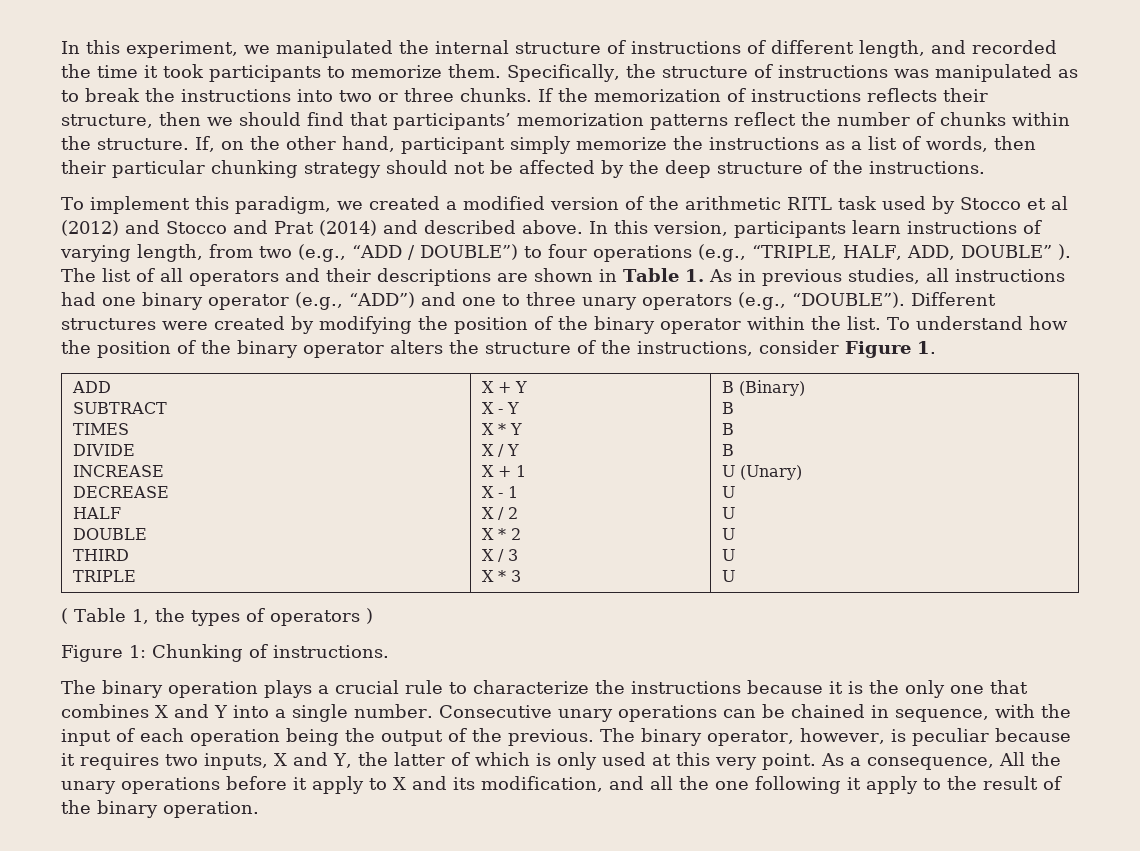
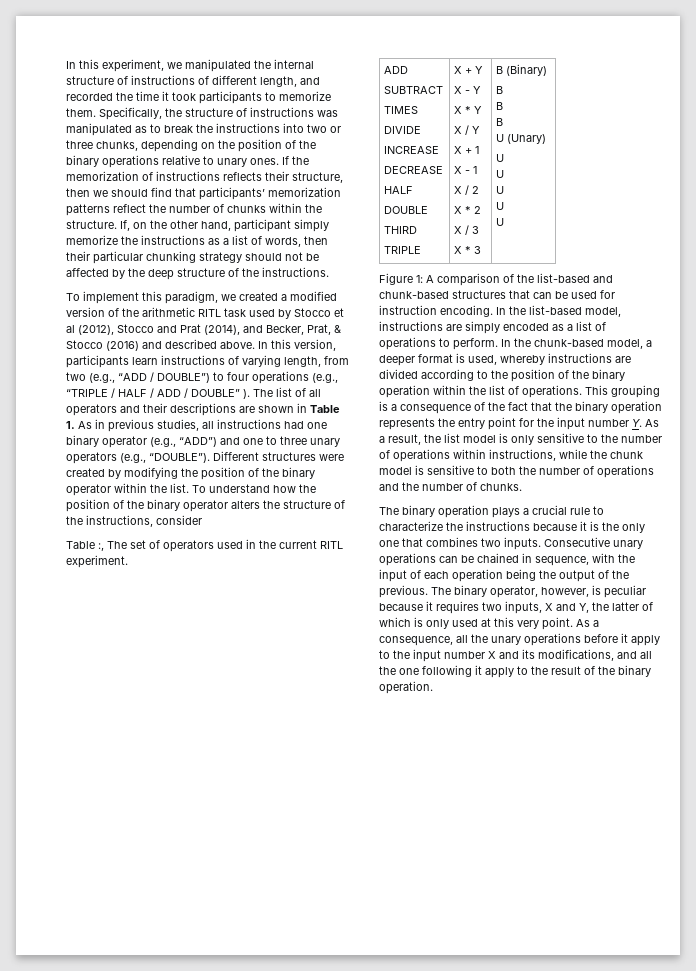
[460,88,532,102] chunks. -> [96,139,316,152] [66,155,279,168] chunks, depending on the position of the binary operations relative to unary ones.
[61,220,160,236] (2012) and -> [78,325,114,335] (2012),
[319,220,377,236] (2014) -> [204,324,341,335] [66,340,139,351] (2014), and Becker, Prat, & Stocco (2016)
[751,245,955,260] “TRIPLE, HALF, ADD, -> [66,388,188,398] “TRIPLE / HALF / ADD /
[845,341,936,358] Figure 1. -> [66,539,343,552] [66,555,128,568] // Table :, The set of operators used in the current RITL experiment.
[61,608,373,626] [61,644,389,662] ( Table 1, the types of operators ) // Figure 1: Chunking of instructions. -> [379,273,613,286] [379,290,615,299] [379,305,621,317] [379,321,606,334] [379,337,652,350] [379,353,631,366] [379,369,625,382] [379,385,660,398] [379,401,662,414] [379,417,659,430] [379,433,662,445] [379,449,643,462] [379,465,654,478] [379,482,522,491] Figure 1: A comparison of the list-based and chunk-based structures that can be used for instruction encoding. In the list-based model, instructions are simply encoded as a list of operations to perform. In the chunk-based model, a deeper format is used, whereby instructions are divided according to the position of the binary operation within the list of operations. This grouping is a consequence of the fact that the binary operation represents the entry point for the input number Y. As a result, the list model is only sensitive to the number of operations within instructions, while the chunk model is sensitive to both the number of operations and the number of chunks.
[155,704,433,722] X and Y into a single number. -> [481,537,541,550] two inputs.
[998,752,1025,766] All -> [456,635,468,643] all
(387, 784) none -> [393,649,485,662] the input number
[481,776,603,792] modification, -> [538,649,614,661] modifications,

